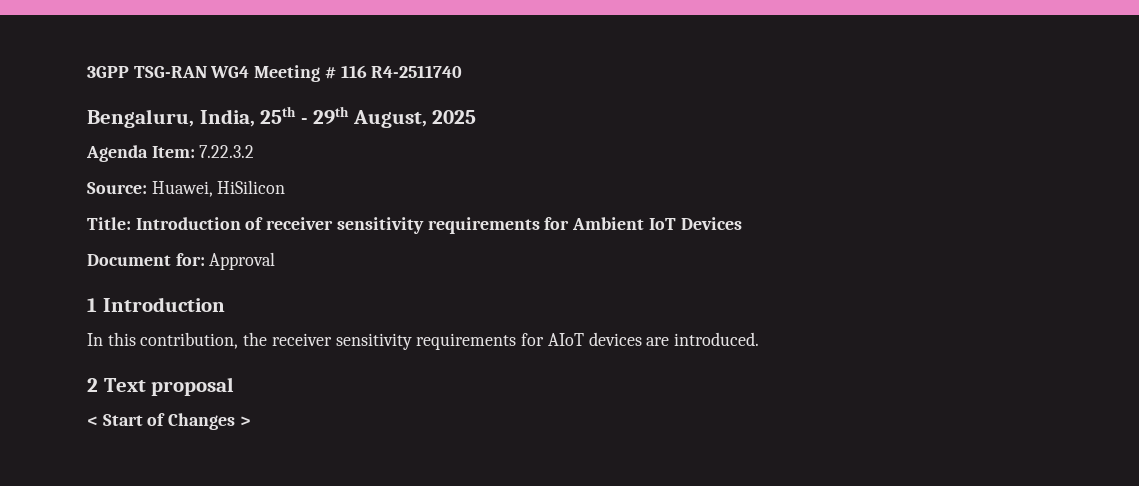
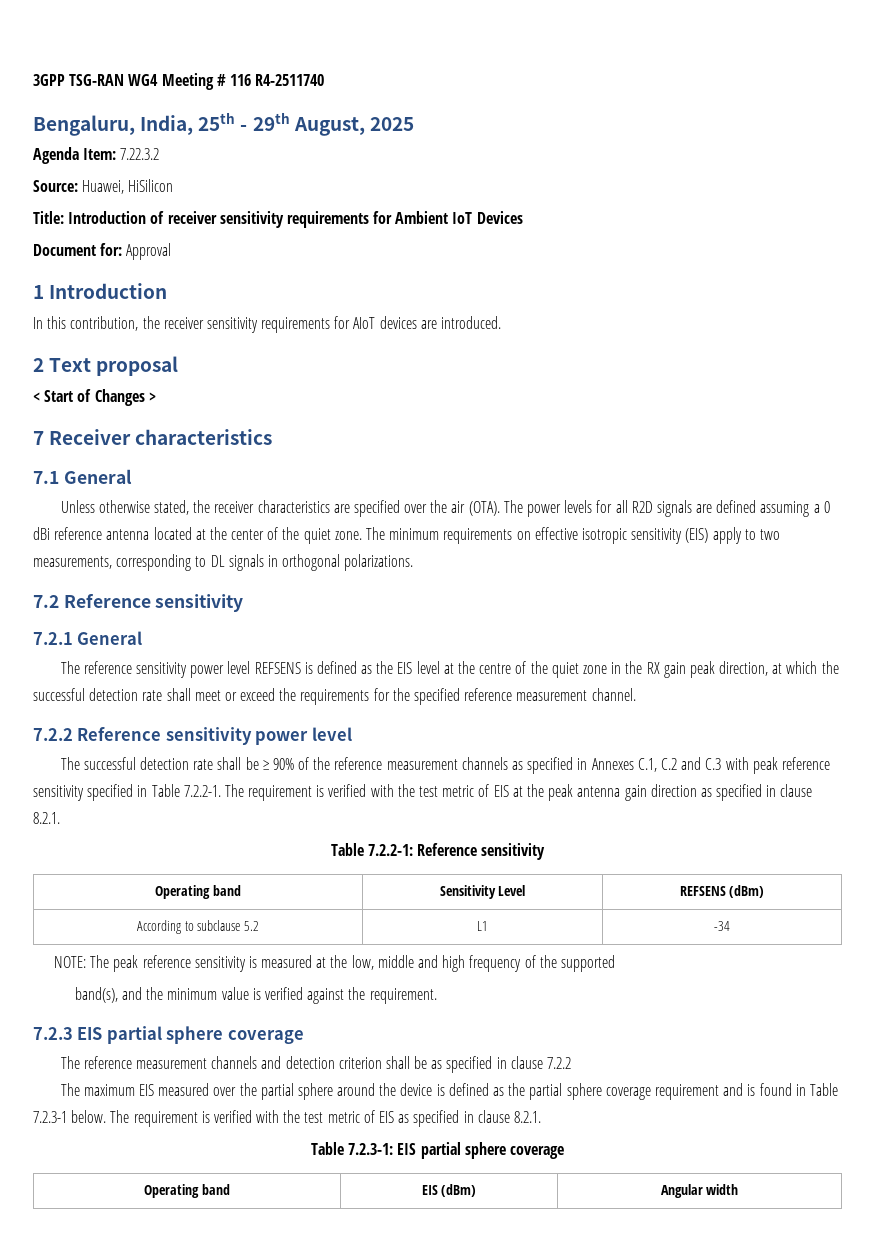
(251, 421) none -> [33,429,273,445] [33,469,132,484] [60,500,830,517] [33,527,780,544] [33,554,414,571] [33,593,244,612] [33,631,143,645] [60,661,839,678] [33,688,636,705] [33,727,352,745] [60,757,830,774] [33,784,813,801] [33,812,60,824] [330,843,546,860] [155,885,241,899] [439,885,526,899] [679,885,765,898] [136,920,260,934] [476,921,488,931] [714,921,730,931] [53,955,615,972] [74,987,437,1004] [33,1026,304,1044] [60,1056,572,1073] [60,1083,838,1100] [33,1110,541,1127] [311,1142,564,1159] [144,1184,230,1198] [421,1184,477,1197] [660,1184,739,1198] // 7 Receiver characteristics // 7.1 General // Unless otherwise stated, the receiver characteristics are specified over the air (OTA). The power levels for all R2D signals are defined assuming a 0 dBi reference antenna located at the center of the quiet zone. The minimum requirements on effective isotropic sensitivity (EIS) apply to two measurements, corresponding to DL signals in orthogonal polarizations. // 7.2 Reference sensitivity // 7.2.1 General // The reference sensitivity power level REFSENS is defined as the EIS level at the centre of the quiet zone in the RX gain peak direction, at which the successful detection rate shall meet or exceed the requirements for the specified reference measurement channel. // 7.2.2 Reference sensitivity power level // The successful detection rate shall be ≥ 90% of the reference measurement channels as specified in Annexes C.1, C.2 and C.3 with peak reference sensitivity specified in Table 7.2.2-1. The requirement is verified with the test metric of EIS at the peak antenna gain direction as specified in clause 8.2.1. // Table 7.2.2-1: Reference sensitivity // Operating band | Sensitivity Level | REFSENS (dBm) // According to subclause 5.2 | L1 | -34 // NOTE: The peak reference sensitivity is measured at the low, middle and high frequency of the supported // band(s), and the minimum value is verified against the requirement. // 7.2.3 EIS partial sphere coverage // The reference measurement channels and detection criterion shall be as specified in clause 7.2.2 // The maximum EIS measured over the partial sphere around the device is defined as the partial sphere coverage requirement and is found in Table 7.2.3-1 below. The requirement is verified with the test metric of EIS as specified in clause 8.2.1. // Table 7.2.3-1: EIS partial sphere coverage // Operating band | EIS (dBm) | Angular width

